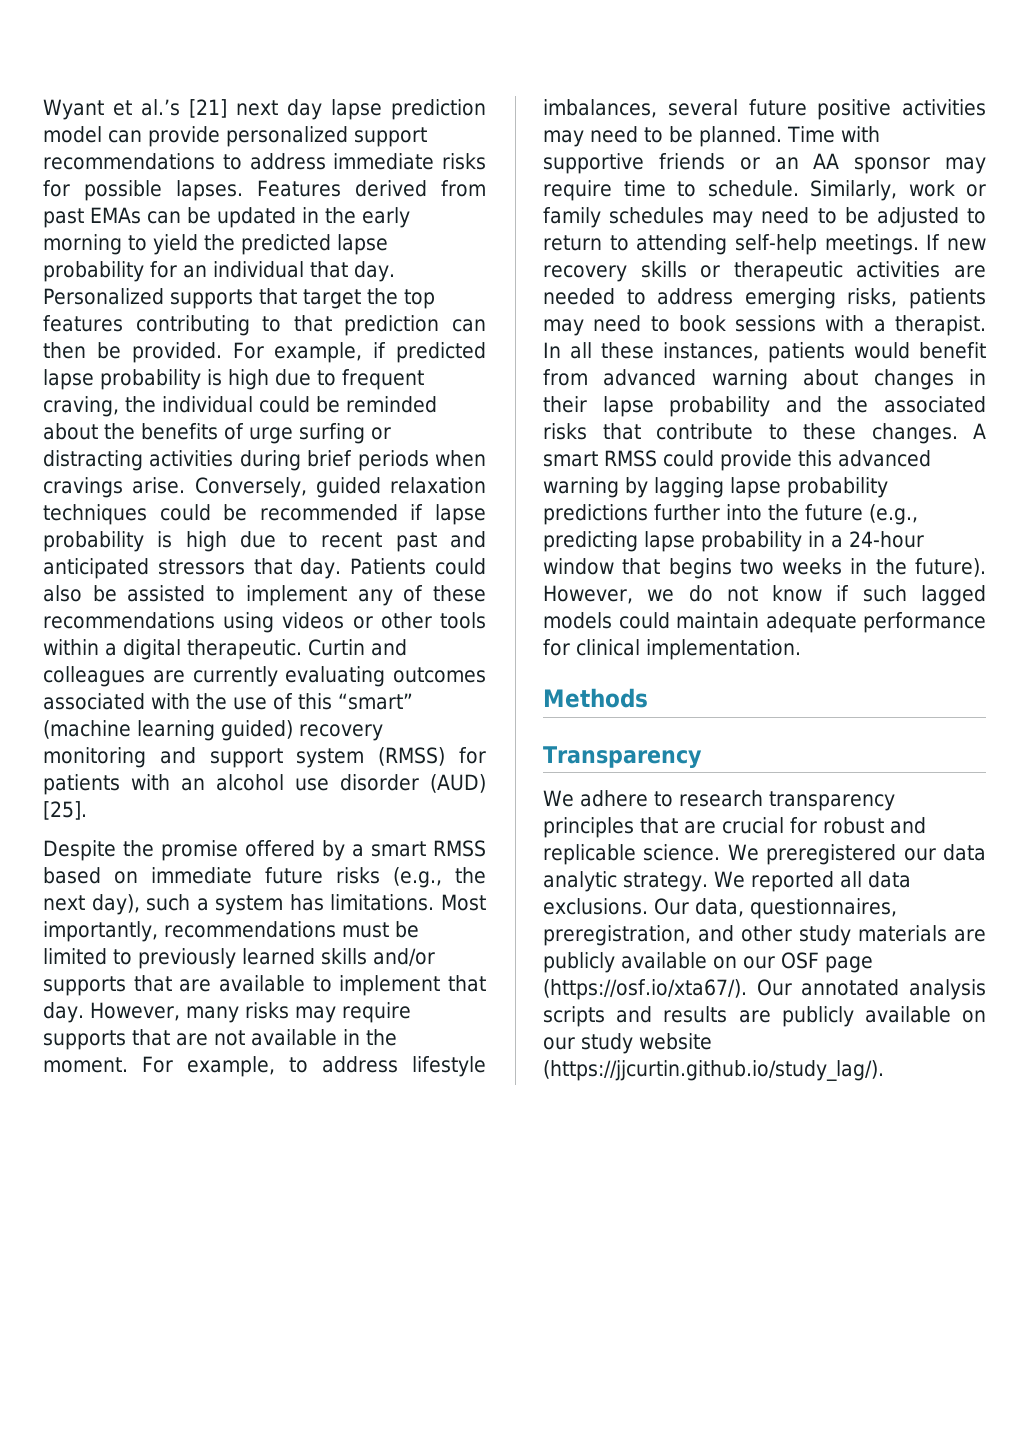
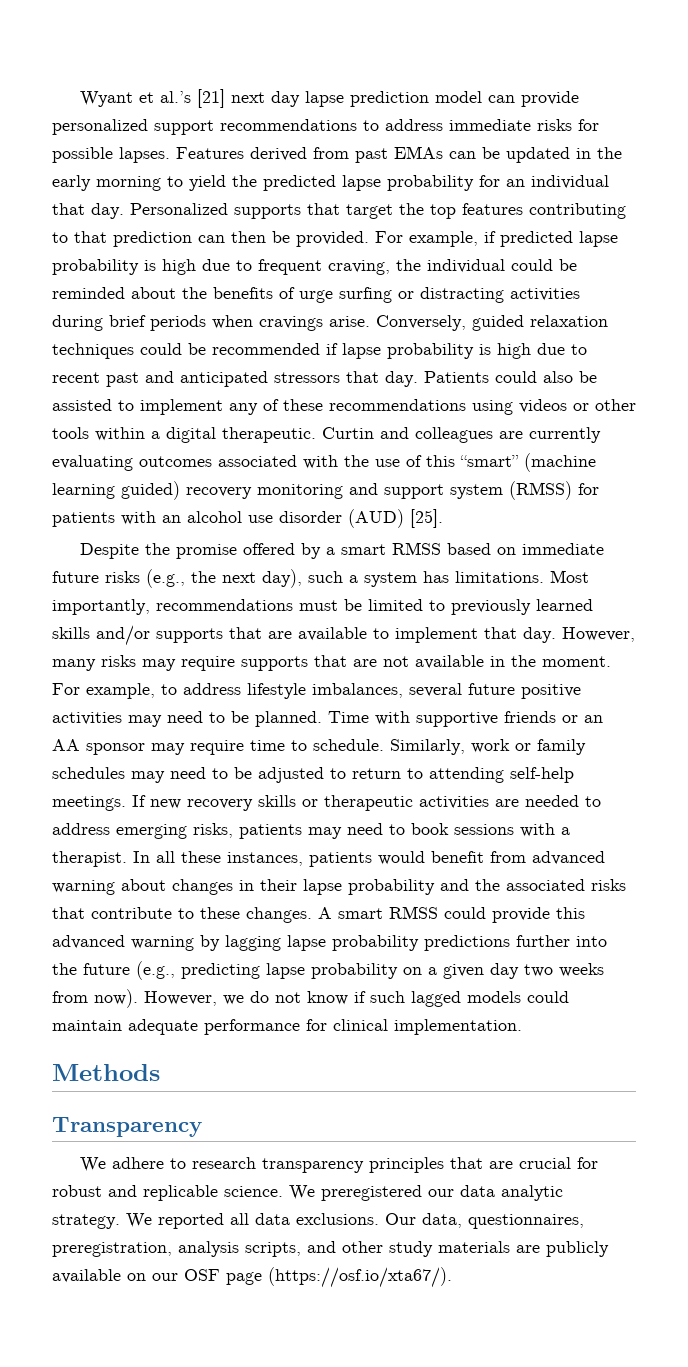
[808,531,924,548] [543,558,986,579] in a 24-hour window that begins two weeks in the future). -> [403,963,604,979] [52,989,138,1008] on a given day two weeks from now).
(691, 935) none -> [178,1241,301,1257] analysis scripts,
[756,979,986,1000] [543,1006,986,1027] [543,1033,712,1054] [543,1060,884,1081] Our annotated analysis scripts and results are publicly available on our study website (https://jjcurtin.github.io/study_lag/). -> (452, 1277) none

